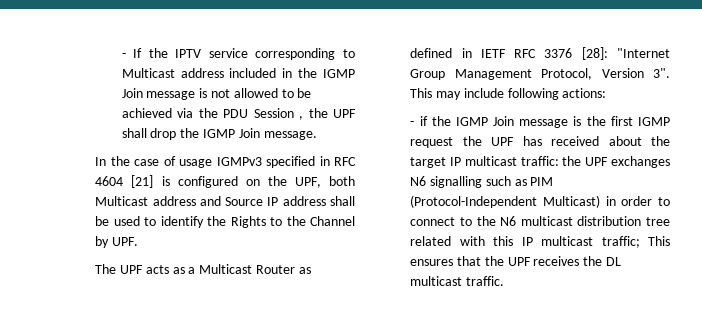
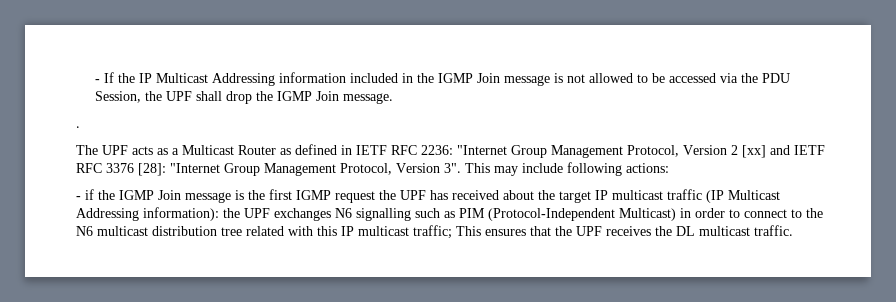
[175,48,355,60] [121,68,224,78] IPTV service corresponding to Multicast address -> [138,72,346,86] IP Multicast Addressing information
[121,108,172,118] achieved -> [668,73,716,83] accessed
[253,108,304,120] Session , -> [94,91,141,103] Session,
[95,156,356,168] [95,175,355,188] [95,196,355,206] [95,216,355,228] [95,236,139,248] In the case of usage IGMPv3 specified in RFC 4604 [21] is configured on the UPF, both Multicast address and Source IP address shall be used to identify the Rights to the Channel by UPF. -> [76,126,81,128] .
(537, 53) none -> [421,145,826,158] [76,163,103,173] 2236: "Internet Group Management Protocol, Version 2 [xx] and IETF RFC
[520,156,559,166] traffic: -> [667,189,781,203] [76,207,220,221] traffic (IP Multicast Addressing information):

